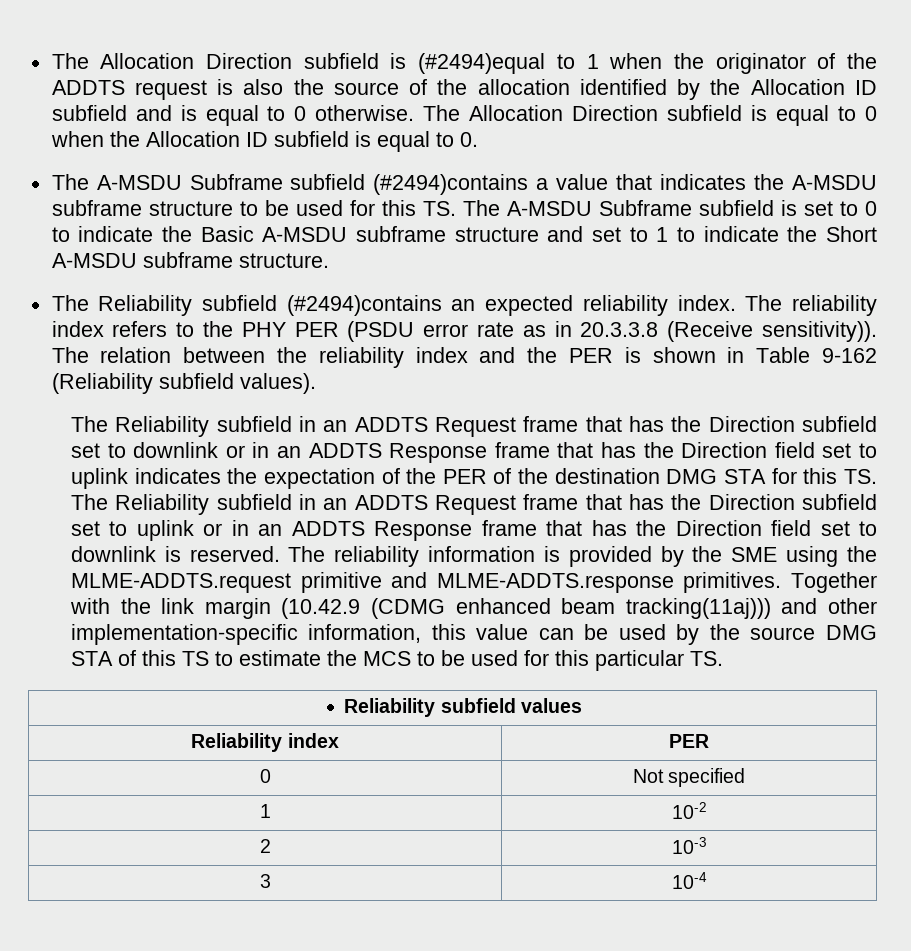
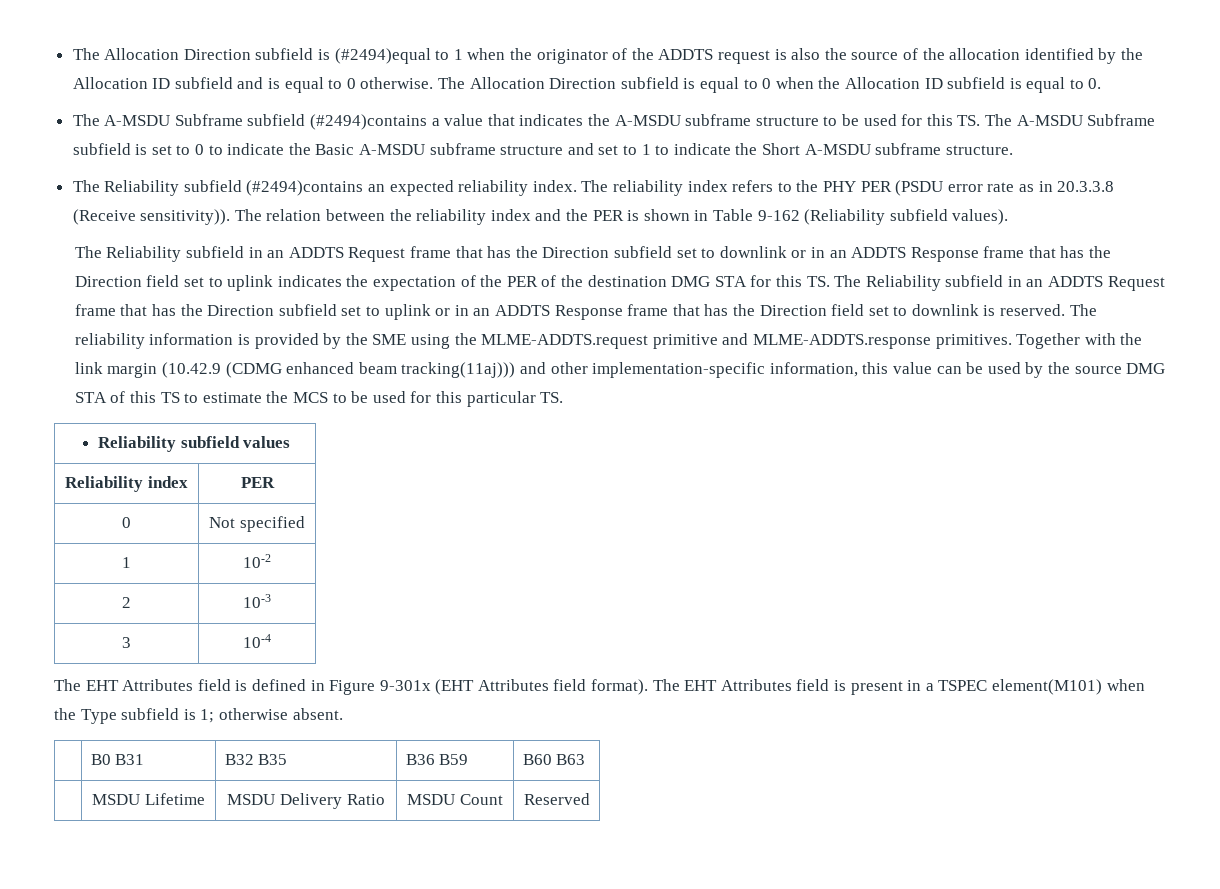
(707, 880) none -> [54,679,1145,695] [54,708,343,724] [90,754,145,765] [224,754,288,765] [405,754,469,765] [522,754,586,765] [92,793,205,805] [227,793,385,809] [407,794,503,805] [523,793,590,805] // The EHT Attributes field is defined in Figure 9-301x (EHT Attributes field format). The EHT Attributes field is present in a TSPEC element(M101) when the Type subfield is 1; otherwise absent. // | B0 B31 | B32 B35 | B36 B59 | B60 B63 // | MSDU Lifetime | MSDU Delivery Ratio | MSDU Count | Reserved

